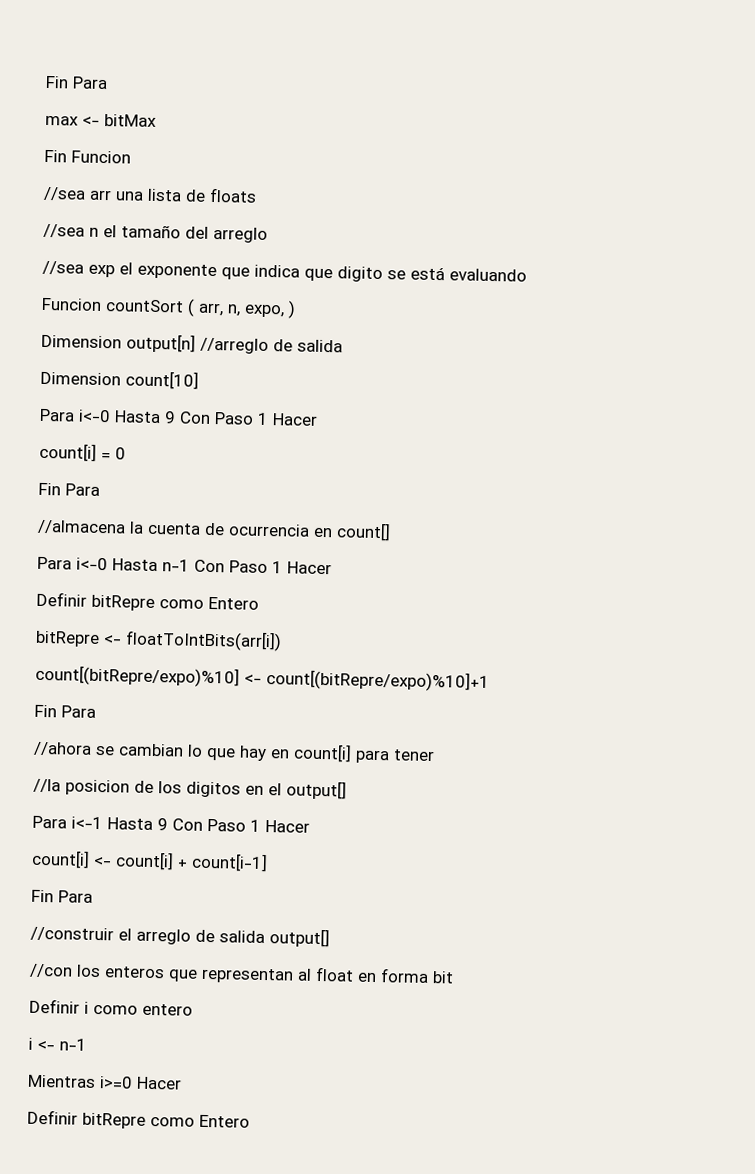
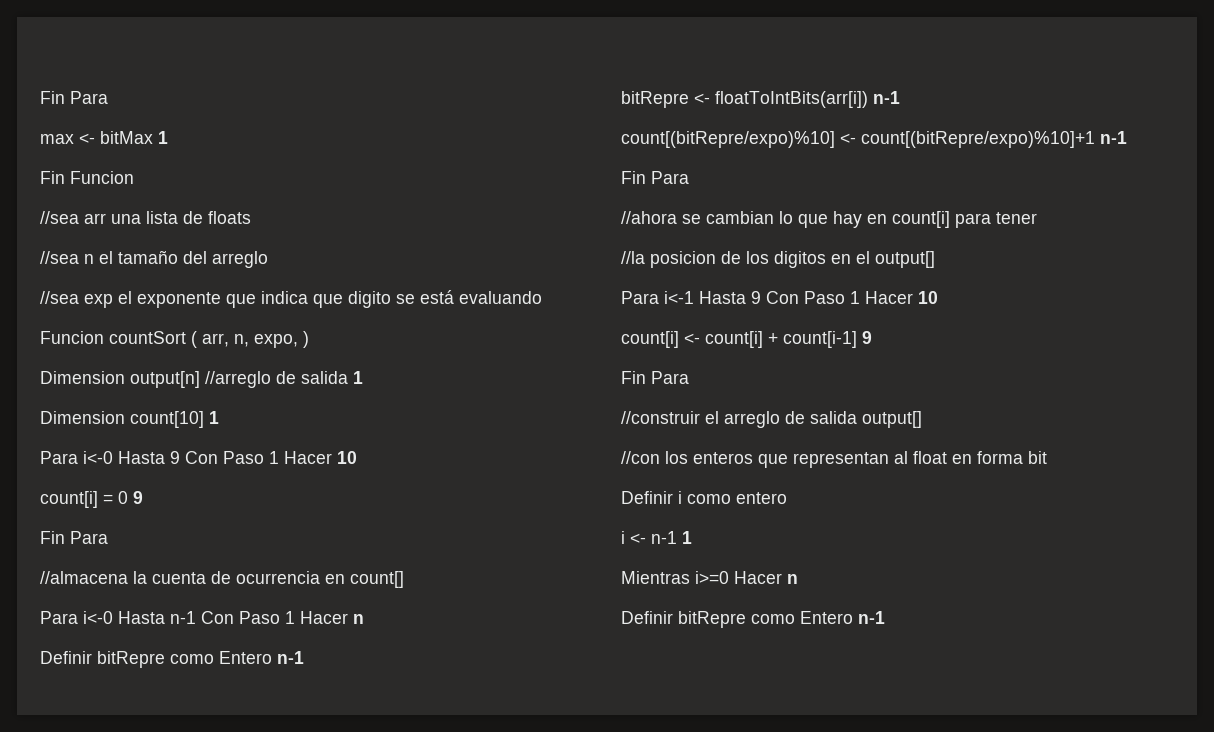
(157, 120) none -> [158,131,168,144] 1
(343, 346) none -> [353,371,363,384] 1
(199, 380) none -> [209,411,219,424] 1
(318, 419) none -> [337,451,357,464] 10
(126, 453) none -> [133,491,143,504] 9
[36,591,259,611] // Definir bitRepre como Entero -> [353,614,364,624] [40,651,304,668] n // Definir bitRepre como Entero n-1
(282, 640) none -> [873,91,900,104] n-1
(490, 681) none -> [1100,131,1127,144] n-1
(310, 826) none -> [918,291,938,304] 10
(268, 862) none -> [862,331,872,344] 9
(87, 1044) none -> [682,531,692,544] 1
[27,1109,250,1129] // Definir bitRepre como Entero -> [787,574,798,584] [621,611,885,628] n // Definir bitRepre como Entero n-1

